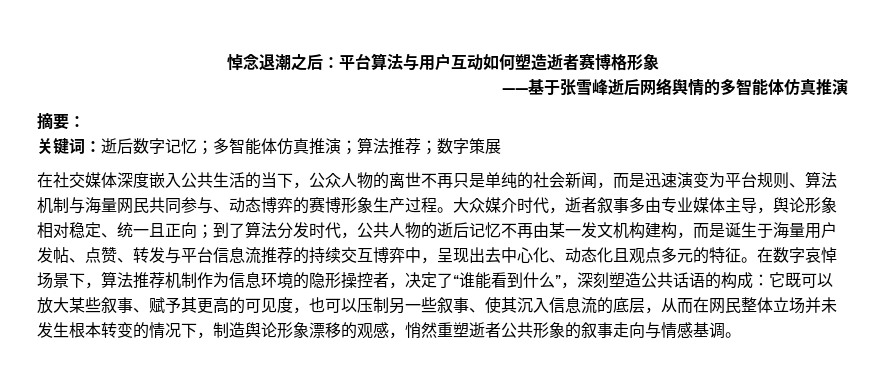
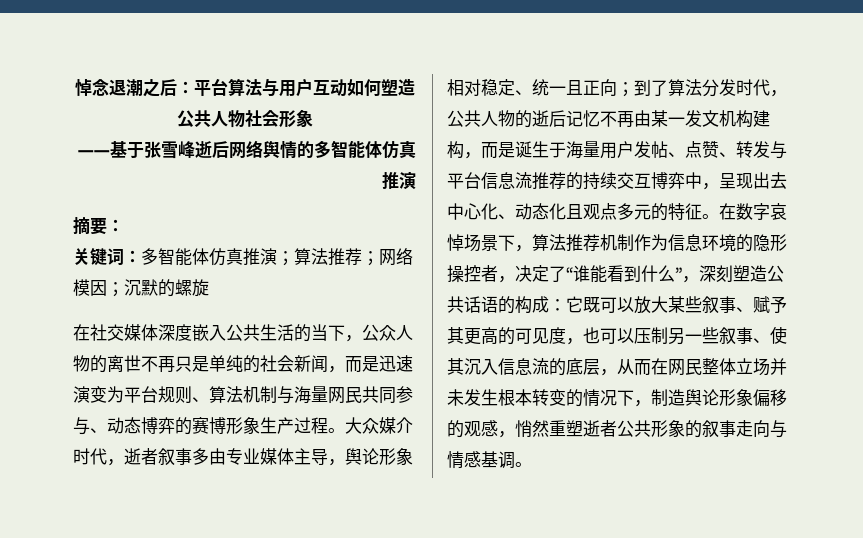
[546,53,627,71] 逝者赛博格 -> [176,110,279,128] 公共人物社会
[101,138,213,155] 逝后数字记忆； -> (141, 256) none
[437,138,501,154] 数字策展 -> [379,248,413,266] [73,279,209,297] 网络模因；沉默的螺旋
[309,322,325,338] 漂 -> [753,389,770,407] 偏

